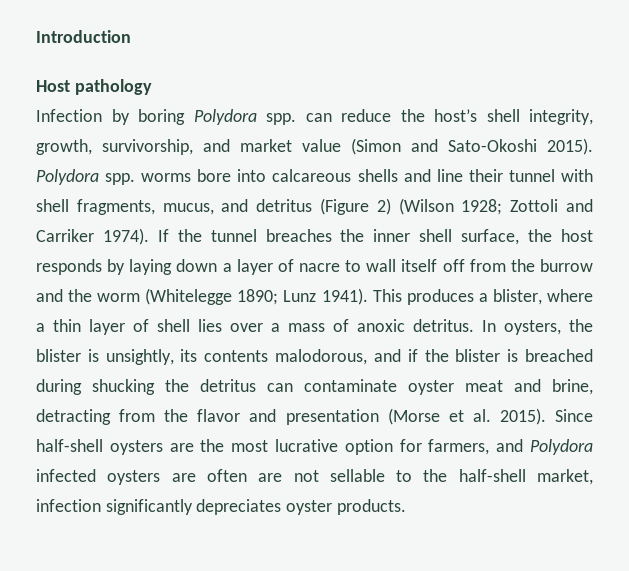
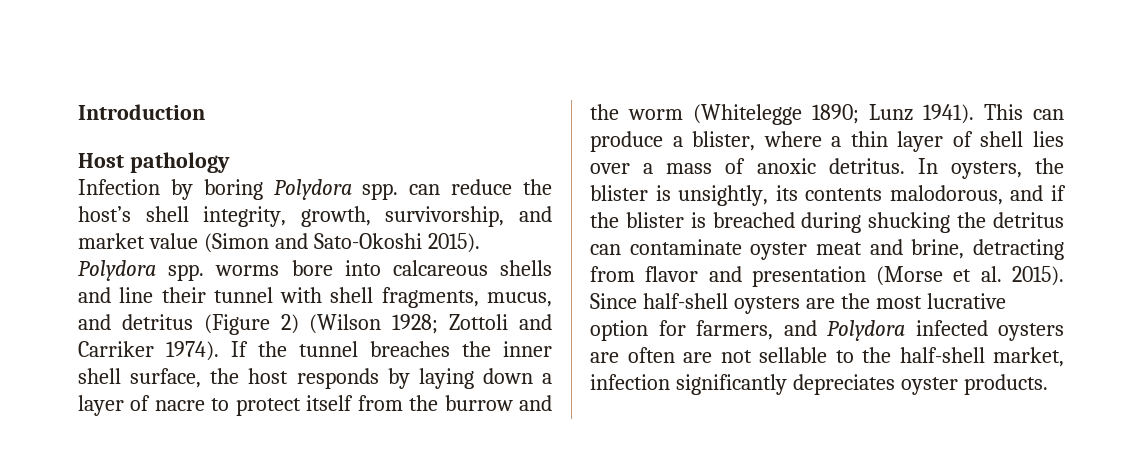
[366,259,465,272] wall itself off -> [235,395,354,416] protect itself
[406,289,474,305] produces -> [1033,109,1064,120] [590,131,663,152] can produce
[164,409,189,422] the -> (635, 274) none

